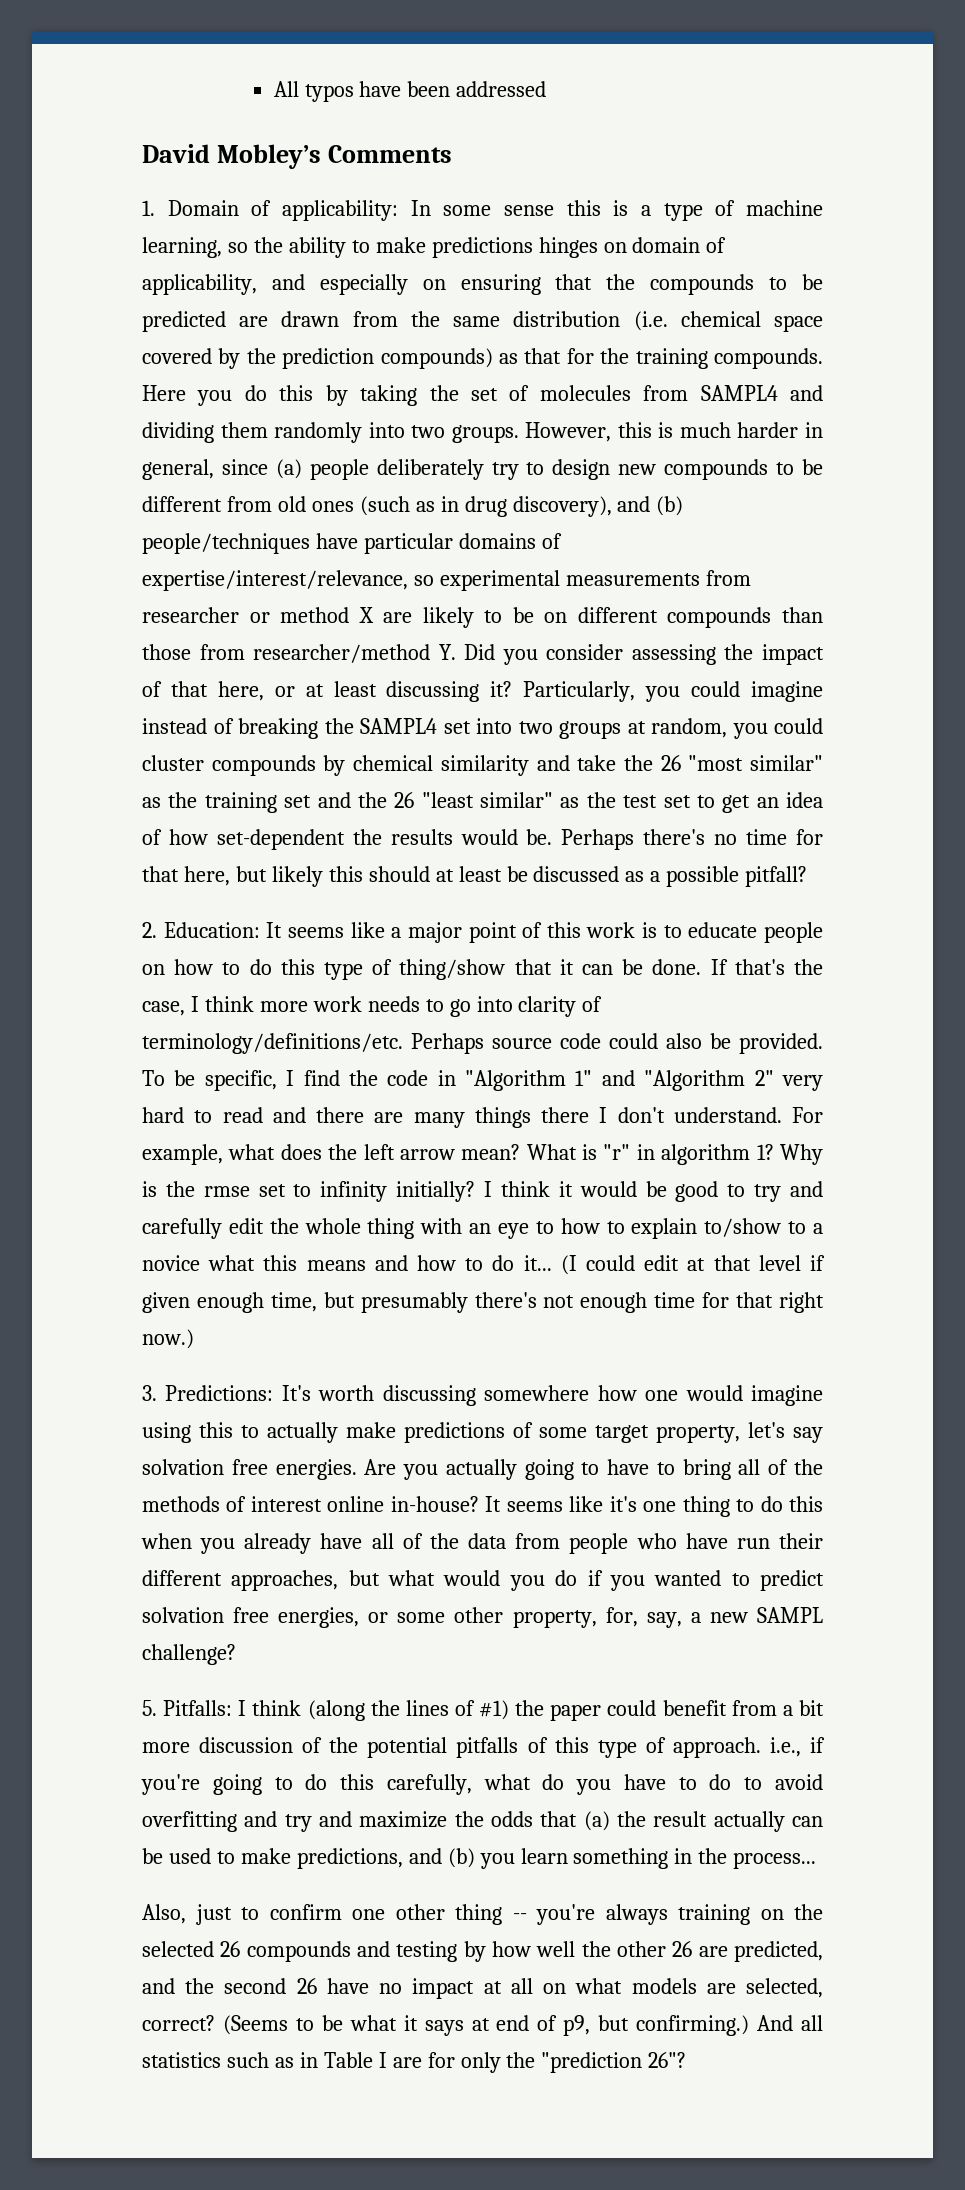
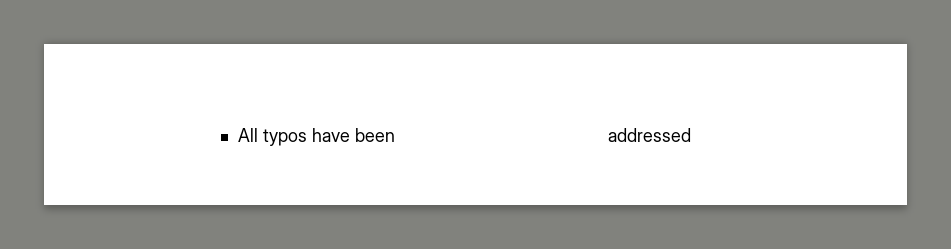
[142,144,452,169] [142,200,823,221] [142,237,727,258] [142,274,824,295] [142,311,823,332] [142,348,823,369] [142,385,823,406] [142,422,823,443] [142,459,823,480] [142,496,684,517] [142,533,562,554] [142,570,751,591] [142,607,823,628] [142,644,824,665] [142,681,823,702] [142,718,823,739] [142,755,823,776] [142,792,823,813] [142,829,823,850] [142,866,808,887] [142,922,823,943] [142,959,823,980] [142,996,603,1017] [142,1033,823,1054] [142,1070,823,1091] [142,1107,823,1128] [142,1144,823,1165] [142,1181,824,1202] [142,1218,823,1239] [142,1255,825,1275] [142,1292,824,1313] [142,1329,194,1349] [142,1385,823,1406] [142,1422,823,1443] [142,1459,823,1480] [142,1496,823,1517] [141,1533,823,1554] [142,1570,825,1591] [142,1607,823,1628] [142,1644,236,1665] [142,1700,824,1721] [142,1737,826,1758] [141,1774,823,1795] [142,1811,823,1832] [142,1848,817,1869] [142,1904,823,1925] [142,1941,824,1962] [142,1978,823,1999] [142,2015,824,2036] [142,2052,687,2073] // David Mobley’s Comments // 1. Domain of applicability: In some sense this is a type of machine learning, so the ability to make predictions hinges on domain of applicability, and especially on ensuring that the compounds to be predicted are drawn from the same distribution (i.e. chemical space covered by the prediction compounds) as that for the training compounds. Here you do this by taking the set of molecules from SAMPL4 and dividing them randomly into two groups. However, this is much harder in general, since (a) people deliberately try to design new compounds to be different from old ones (such as in drug discovery), and (b) people/techniques have particular domains of expertise/interest/relevance, so experimental measurements from researcher or method X are likely to be on different compounds than those from researcher/method Y. Did you consider assessing the impact of that here, or at least discussing it? Particularly, you could imagine instead of breaking the SAMPL4 set into two groups at random, you could cluster compounds by chemical similarity and take the 26 "most similar" as the training set and the 26 "least similar" as the test set to get an idea of how set-dependent the results would be. Perhaps there's no time for that here, but likely this should at least be discussed as a possible pitfall? // 2. Education: It seems like a major point of this work is to educate people on how to do this type of thing/show that it can be done. If that's the case, I think more work needs to go into clarity of terminology/definitions/etc. Perhaps source code could also be provided. To be specific, I find the code in "Algorithm 1" and "Algorithm 2" very hard to read and there are many things there I don't understand. For example, what does the left arrow mean? What is "r" in algorithm 1? Why is the rmse set to infinity initially? I think it would be good to try and carefully edit the whole thing with an eye to how to explain to/show to a novice what this means and how to do it... (I could edit at that level if given enough time, but presumably there's not enough time for that right now.) // 3. Predictions: It's worth discussing somewhere how one would imagine using this to actually make predictions of some target property, let's say solvation free energies. Are you actually going to have to bring all of the methods of interest online in-house? It seems like it's one thing to do this when you already have all of the data from people who have run their different approaches, but what would you do if you wanted to predict solvation free energies, or some other property, for, say, a new SAMPL challenge? // 5. Pitfalls: I think (along the lines of #1) the paper could benefit from a bit more discussion of the potential pitfalls of this type of approach. i.e., if you're going to do this carefully, what do you have to do to avoid overfitting and try and maximize the odds that (a) the result actually can be used to make predictions, and (b) you learn something in the process... // Also, just to confirm one other thing -- you're always training on the selected 26 compounds and testing by how well the other 26 are predicted, and the second 26 have no impact at all on what models are selected, correct? (Seems to be what it says at end of p9, but confirming.) And all statistics such as in Table I are for only the "prediction 26"? -> (691, 135) none

